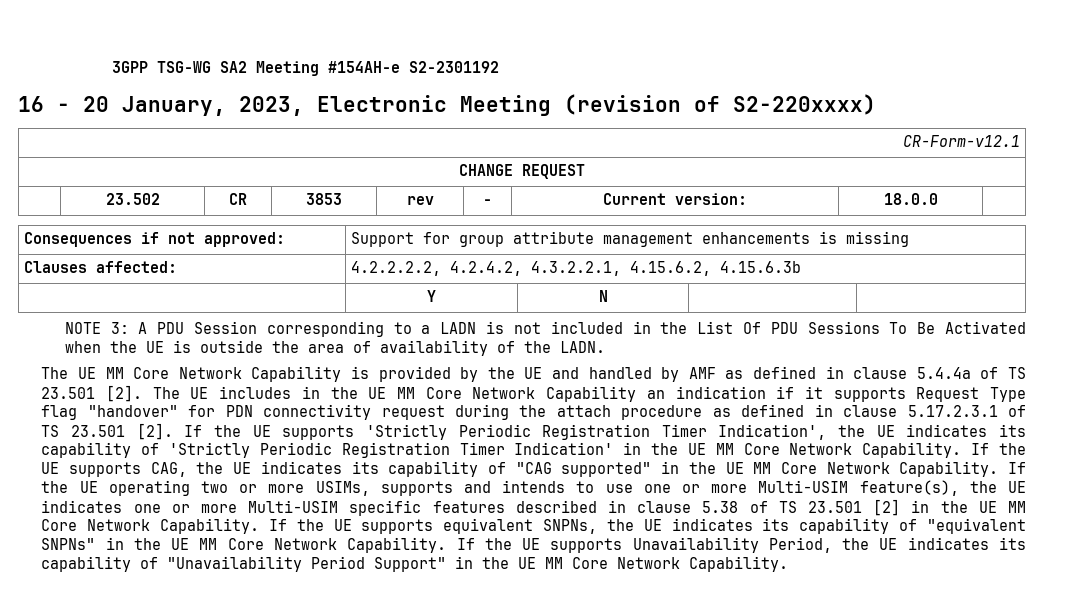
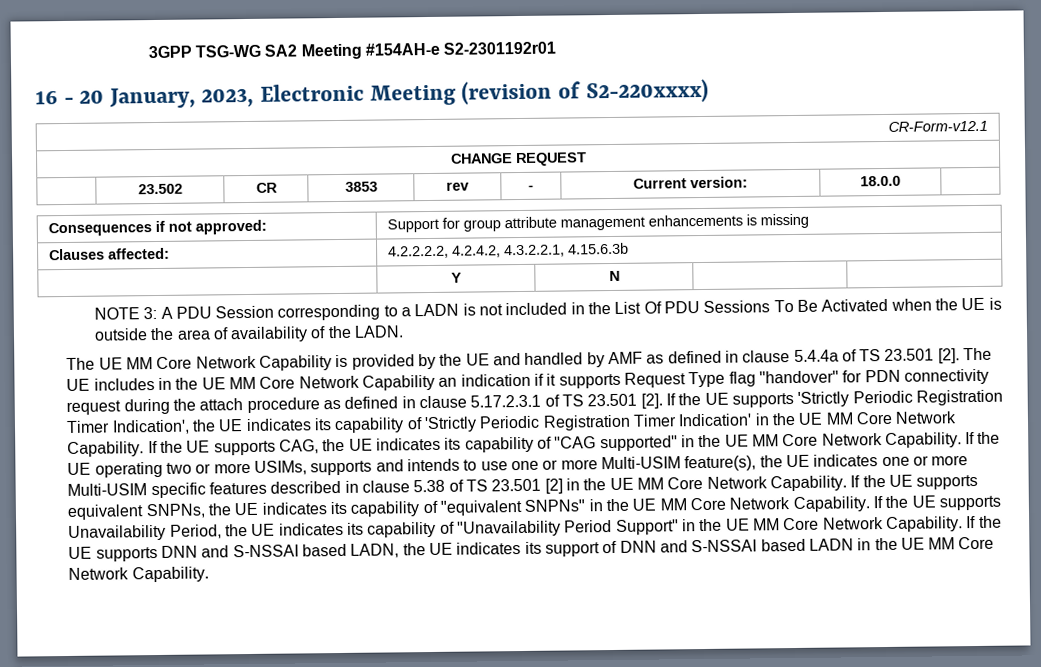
[408,61,499,73] S2-2301192 -> [443,41,557,55] S2-2301192r01
[630,261,712,276] 4.15.6.2, -> (566, 251) none
(789, 564) none -> [966,515,1002,529] [68,536,995,562] [68,566,209,583] If the UE supports DNN and S-NSSAI based LADN, the UE indicates its support of DNN and S-NSSAI based LADN in the UE MM Core Network Capability.

